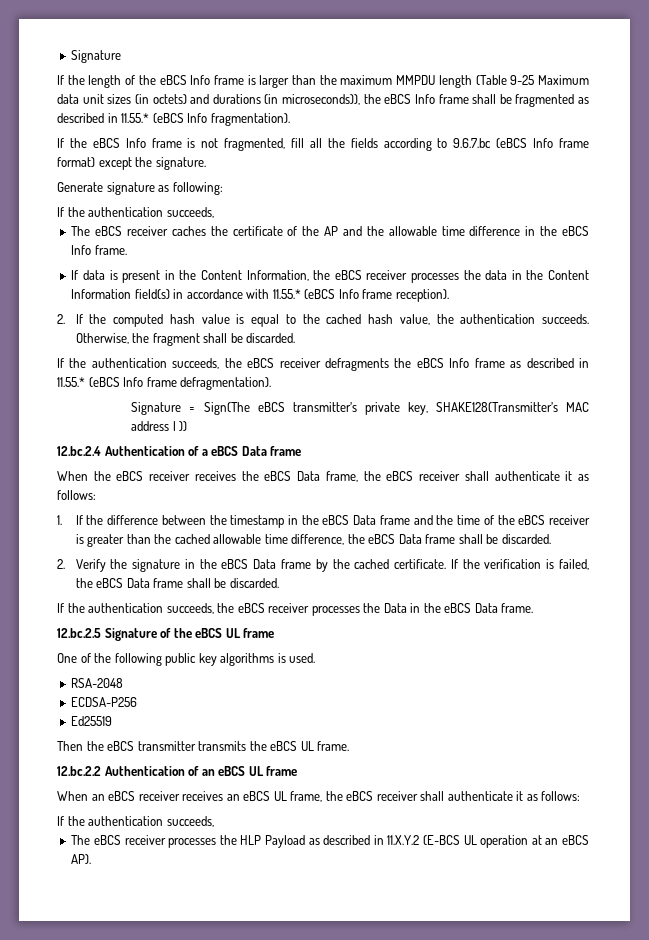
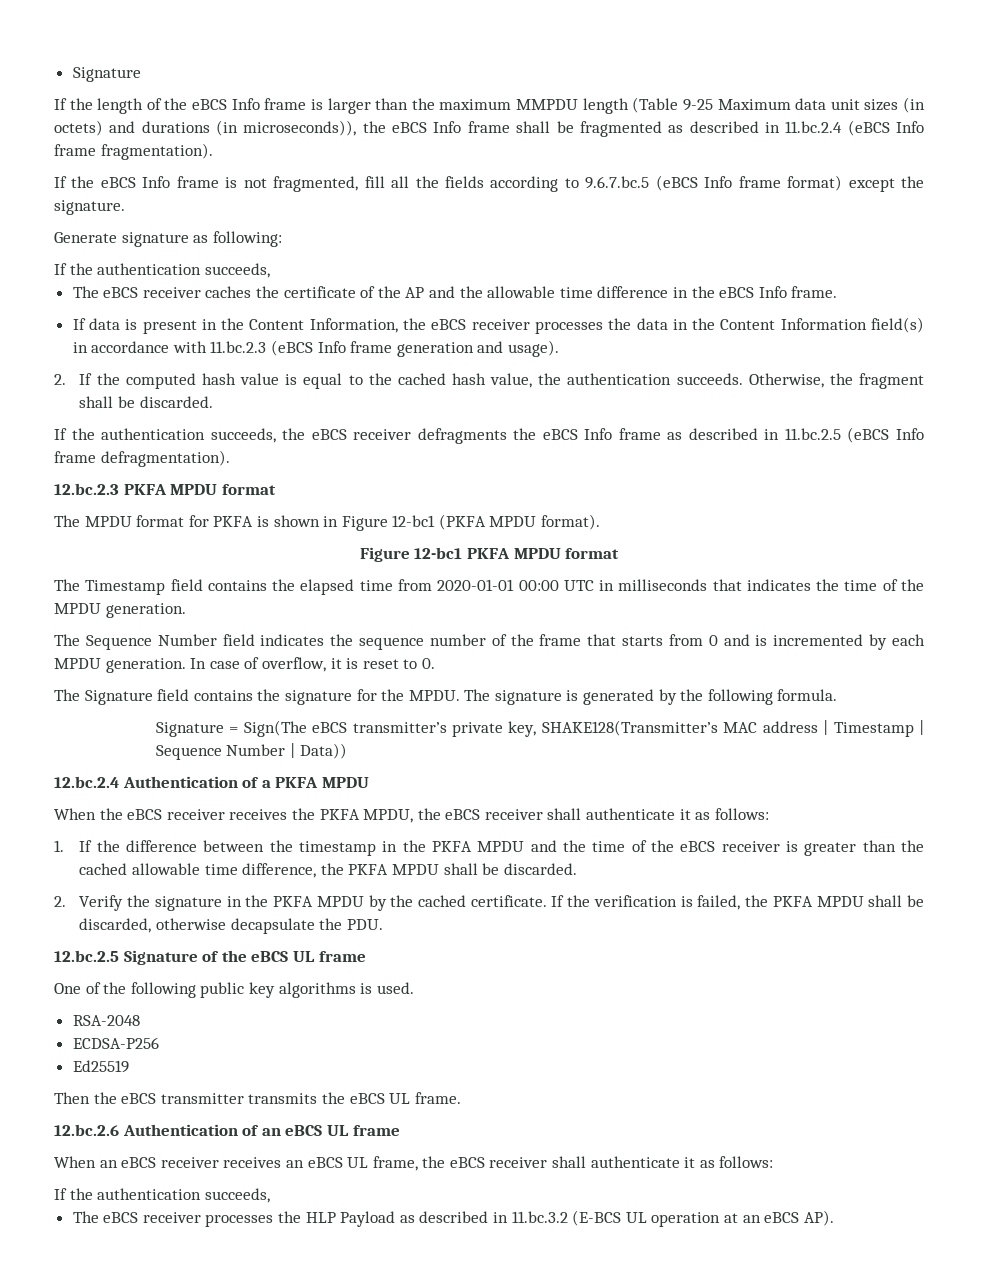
[121,113,208,123] 11.55.* (eBCS Info -> [785,120,925,136] [54,144,96,156] 11.bc.2.4 (eBCS Info frame
[453,138,492,148] 9.6.7.bc -> [585,176,650,189] 9.6.7.bc.5
[272,289,449,302] 11.55.* (eBCS Info frame reception). -> [210,340,560,357] 11.bc.2.3 (eBCS Info frame generation and usage).
[57,377,85,387] 11.55.* -> [784,428,841,440] 11.bc.2.5
(272, 383) none -> [54,483,276,495] [54,514,601,531] [359,547,620,562] [54,579,925,595] [54,603,186,618] [54,634,926,650] [54,657,435,673] [54,689,838,705] // 12.bc.2.3 PKFA MPDU format // The MPDU format for PKFA is shown in Figure 12-bc1 (PKFA MPDU format). // Figure 12-bc1 PKFA MPDU format // The Timestamp field contains the elapsed time from 2020-01-01 00:00 UTC in milliseconds that indicates the time of the MPDU generation. // The Sequence Number field indicates the sequence number of the frame that starts from 0 and is incremented by each MPDU generation. In case of overflow, it is reset to 0. // The Signature field contains the signature for the MPDU. The signature is generated by the following formula.
[179,421,188,431] )) -> [833,720,924,737] [155,743,347,760] Timestamp | Sequence Number | Data))
[211,446,302,456] eBCS Data frame -> [275,777,369,788] PKFA MPDU
[264,471,358,482] eBCS Data frame, -> [319,809,414,823] PKFA MPDU,
[322,515,410,525] eBCS Data frame -> [432,841,525,852] PKFA MPDU
[368,534,456,544] eBCS Data frame -> [348,864,439,875] PKFA MPDU
[221,559,312,569] eBCS Data frame -> [273,896,364,907] PKFA MPDU
[96,578,279,588] [57,603,534,616] eBCS Data frame shall be discarded. // If the authentication succeeds, the eBCS receiver processes the Data in the eBCS Data frame. -> [772,895,924,907] [79,918,383,934] PKFA MPDU shall be discarded, otherwise decapsulate the PDU.
[57,766,101,776] 12.bc.2.2 -> [54,1124,119,1136] 12.bc.2.6
[387,835,420,845] 11.X.Y.2 -> [511,1211,568,1223] 11.bc.3.2

